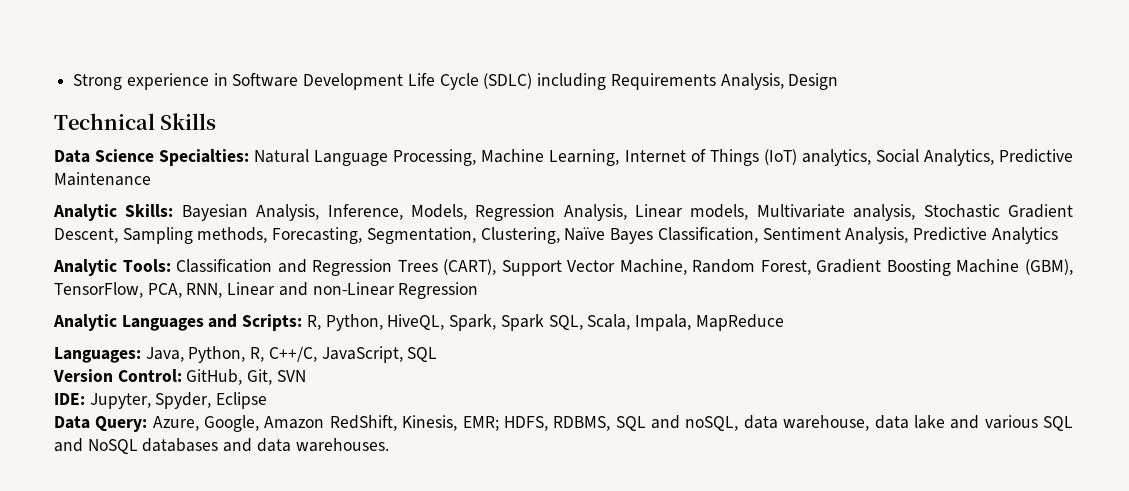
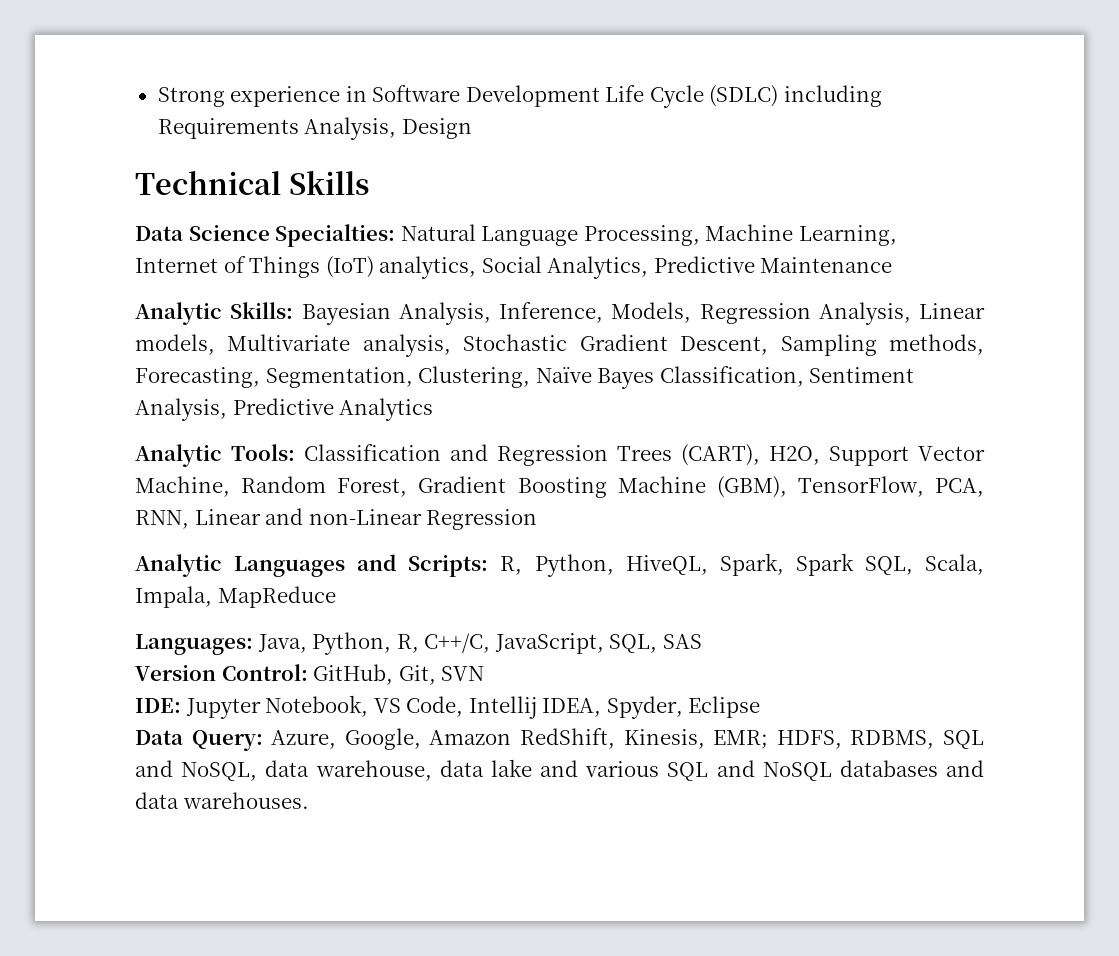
(497, 267) none -> [769,446,820,465] H2O,
[407,347,438,362] SQL -> [609,634,702,653] SQL, SAS
[89,393,151,409] Jupyter, -> [185,695,602,719] Jupyter Notebook, VS Code, Intellij IDEA,
[685,416,739,431] noSQL, -> [181,762,258,781] NoSQL,

